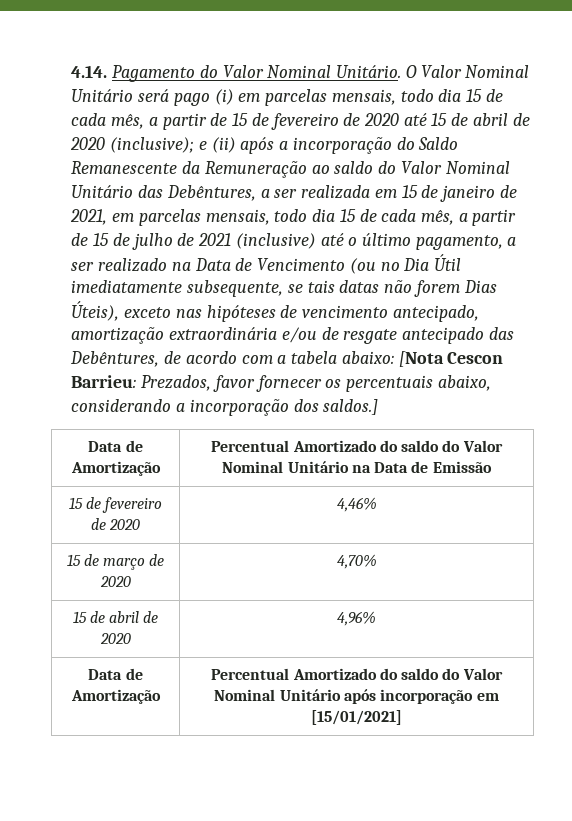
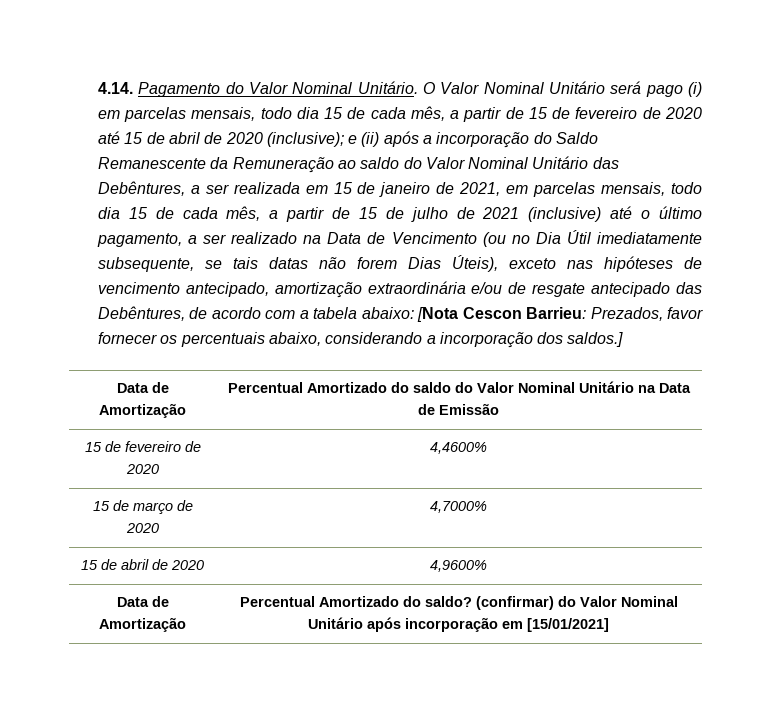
[336,497,377,512] 4,46% -> [430,442,487,454] 4,4600%
[336,554,377,569] 4,70% -> [430,501,487,513] 4,7000%
[337,611,376,626] [88,668,143,680] [70,689,161,704] [211,668,440,680] 4,96% // Data de Amortização | Percentual Amortizado do saldo -> [430,560,487,572] [116,596,169,607] [99,617,186,632] [239,596,554,610] 4,9600% // Data de Amortização | Percentual Amortizado do saldo? (confirmar)

